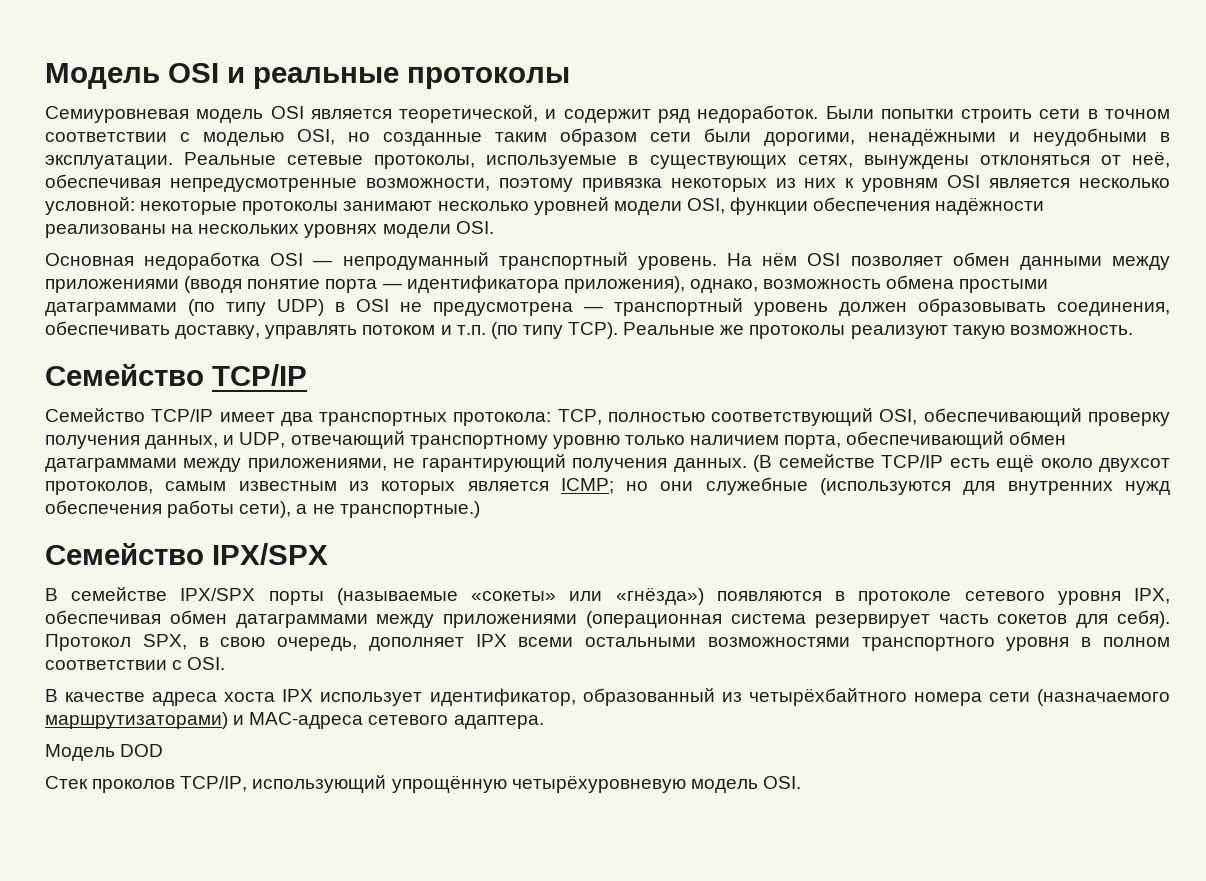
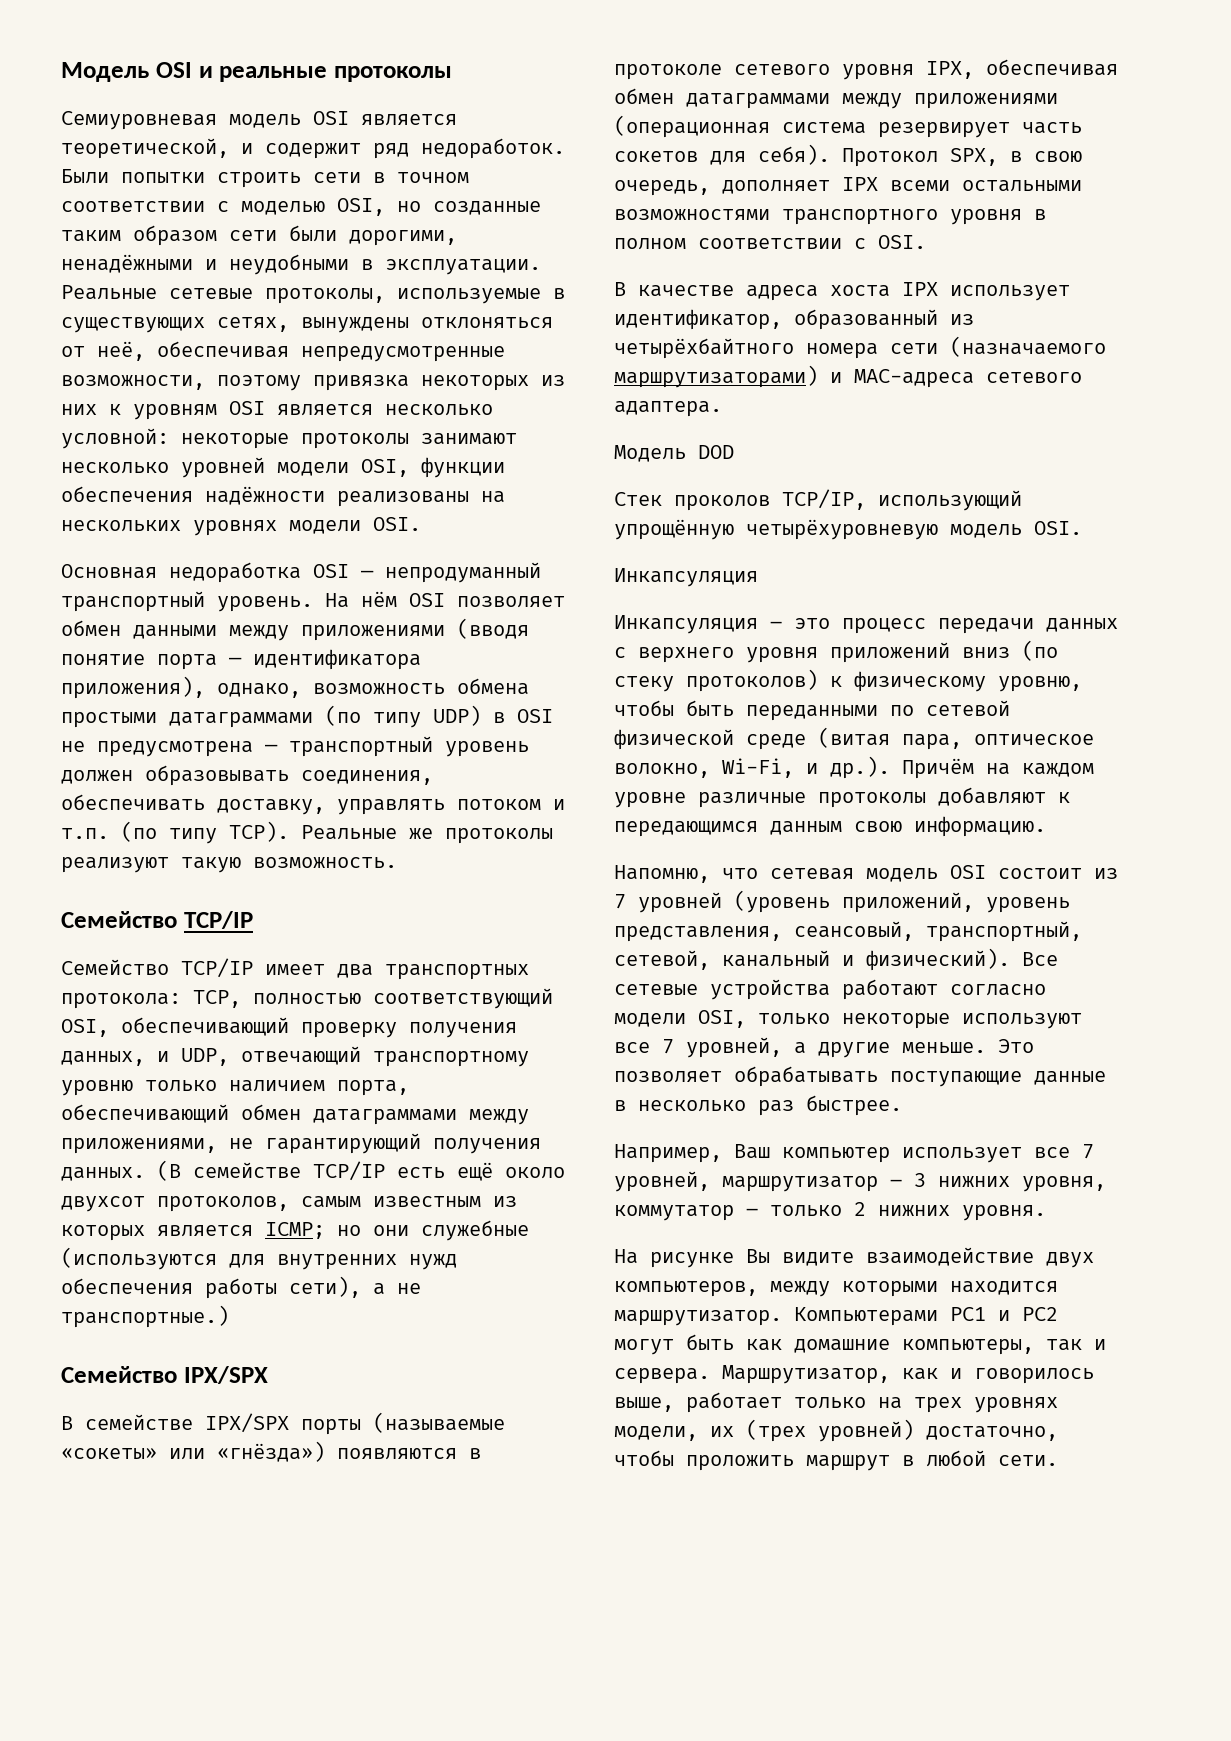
(801, 782) none -> [614,568,758,587] [614,615,1118,634] [614,640,1058,663] [614,669,1082,692] [614,700,1010,721] [614,727,1094,750] [614,756,1094,779] [614,787,1070,808] [614,816,1046,837] [614,865,1118,883] [614,890,1070,913] [614,921,1082,942] [614,948,1058,971] [614,979,1046,1000] [614,1010,1082,1029] [614,1037,1034,1058] [614,1066,1106,1087] [614,1095,902,1116] [614,1144,1094,1163] [614,1171,1106,1192] [614,1202,1046,1221] [614,1247,1094,1268] [614,1281,1058,1297] [614,1307,1058,1326] [614,1334,1106,1355] [614,1365,1094,1384] [614,1392,1058,1413] [614,1419,1058,1442] [614,1450,1058,1471] // Инкапсуляция // Инкапсуляция – это процесс передачи данных с верхнего уровня приложений вниз (по стеку протоколов) к физическому уровню, чтобы быть переданными по сетевой физической среде (витая пара, оптическое волокно, Wi-Fi, и др.). Причём на каждом уровне различные протоколы добавляют к передающимся данным свою информацию. // Напомню, что сетевая модель OSI состоит из 7 уровней (уровень приложений, уровень представления, сеансовый, транспортный, сетевой, канальный и физический). Все сетевые устройства работают согласно модели OSI, только некоторые используют все 7 уровней, а другие меньше. Это позволяет обрабатывать поступающие данные в несколько раз быстрее. // Например, Ваш компьютер использует все 7 уровней, маршрутизатор – 3 нижних уровня, коммутатор – только 2 нижних уровня. // На рисунке Вы видите взаимодействие двух компьютеров, между которыми находится маршрутизатор. Компьютерами PC1 и PC2 могут быть как домашние компьютеры, так и сервера. Маршрутизатор, как и говорилось выше, работает только на трех уровнях модели, их (трех уровней) достаточно, чтобы проложить маршрут в любой сети.

